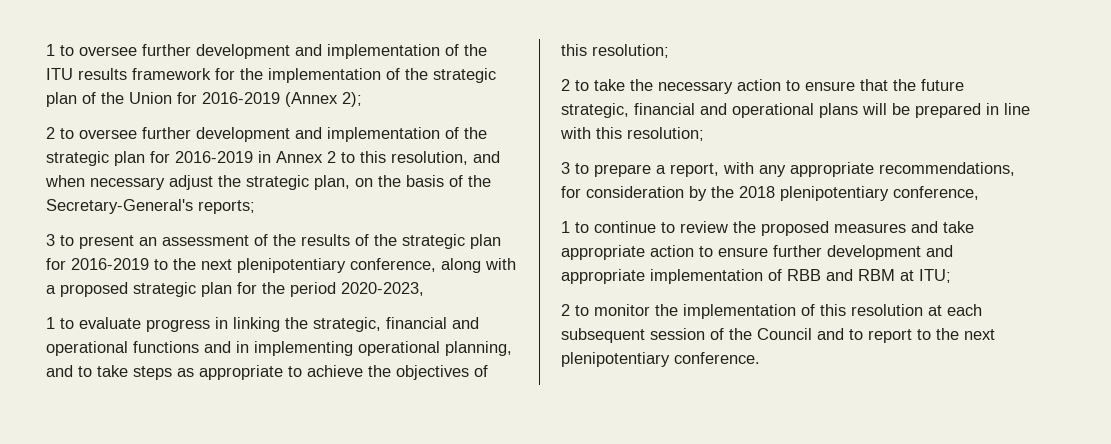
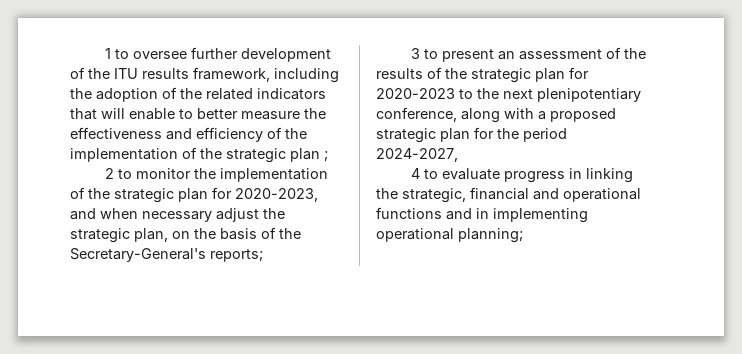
[295,44,440,59] and implementation -> (331, 55) none
[132,68,496,83] [46,92,362,107] [46,127,322,142] framework for the implementation of the strategic plan of the Union for 2016-2019 (Annex 2); // 2 to oversee further development and -> [193,67,339,83] [70,87,326,102] [70,108,326,120] [70,127,307,142] [70,147,328,163] [104,168,216,179] framework, including the adoption of the related indicators that will enable to better measure the effectiveness and efficiency of the implementation of the strategic plan ; // 2 to monitor the
[175,151,468,165] 2016-2019 in Annex 2 to this resolution, -> [235,188,318,202] 2020-2023,
[71,258,149,270] 2016-2019 -> [376,88,455,99] 2020-2023
[341,282,424,296] [46,317,55,329] 2020-2023, // 1 -> [376,148,458,162] [410,168,420,179] 2024-2027, // 4
[445,341,512,356] [46,365,488,380] [561,44,669,58] [561,79,964,94] [561,103,1030,118] [560,127,704,141] [561,162,1015,177] [561,186,979,201] [561,221,974,236] [561,245,953,260] [561,269,951,284] [561,304,982,319] [561,328,995,343] [561,352,760,367] planning, and to take steps as appropriate to achieve the objectives of this resolution; // 2 to take the necessary action to ensure that the future strategic, financial and operational plans will be prepared in line with this resolution; // 3 to prepare a report, with any appropriate recommendations, for consideration by the 2018 plenipotentiary conference, // 1 to continue to review the proposed measures and take appropriate action to ensure further development and appropriate implementation of RBB and RBM at ITU; // 2 to monitor the implementation of this resolution at each subsequent session of the Council and to report to the next plenipotentiary conference. -> [458,228,523,243] planning;

